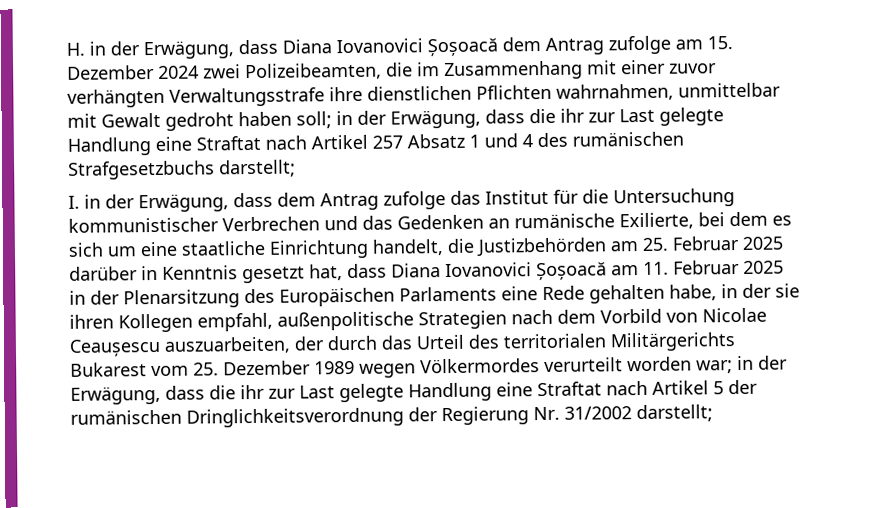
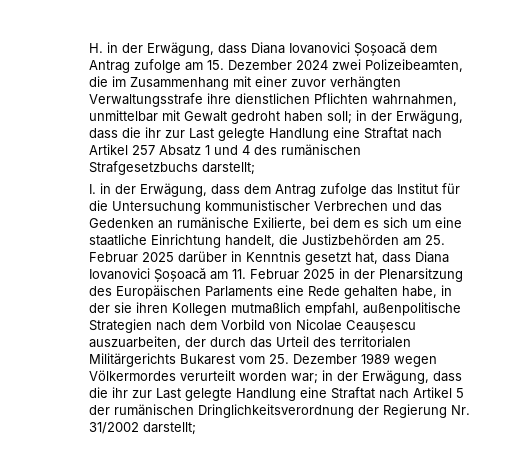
(194, 323) none -> [230,302,301,314] mutmaßlich

